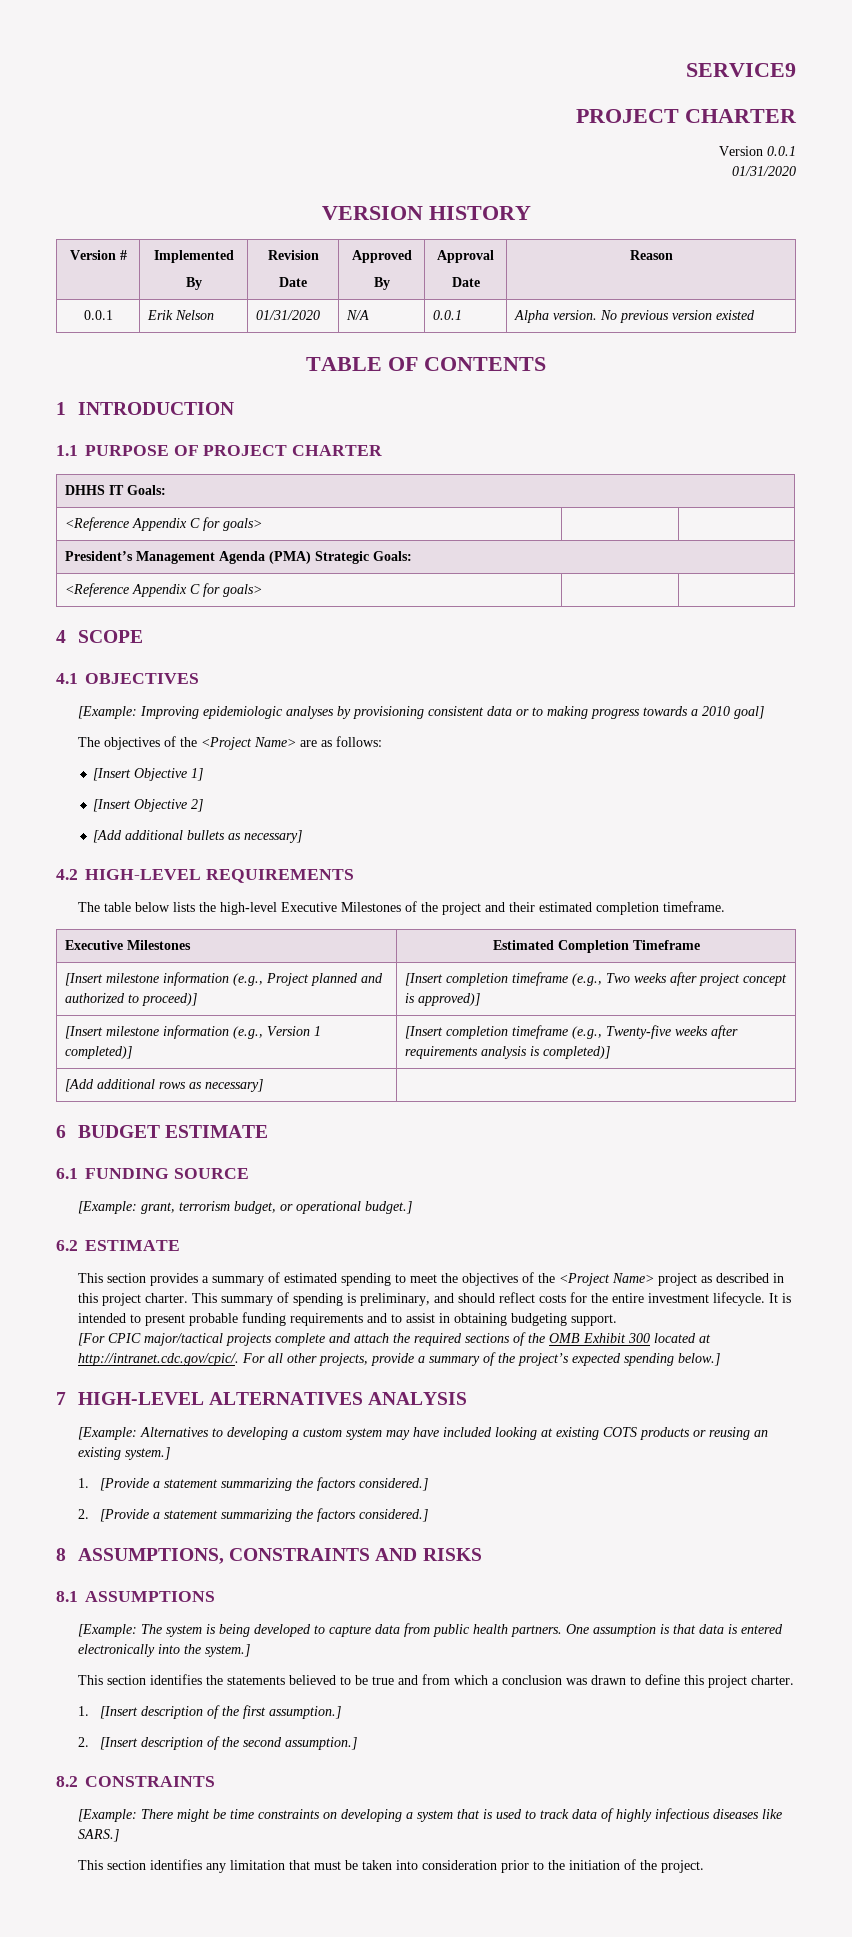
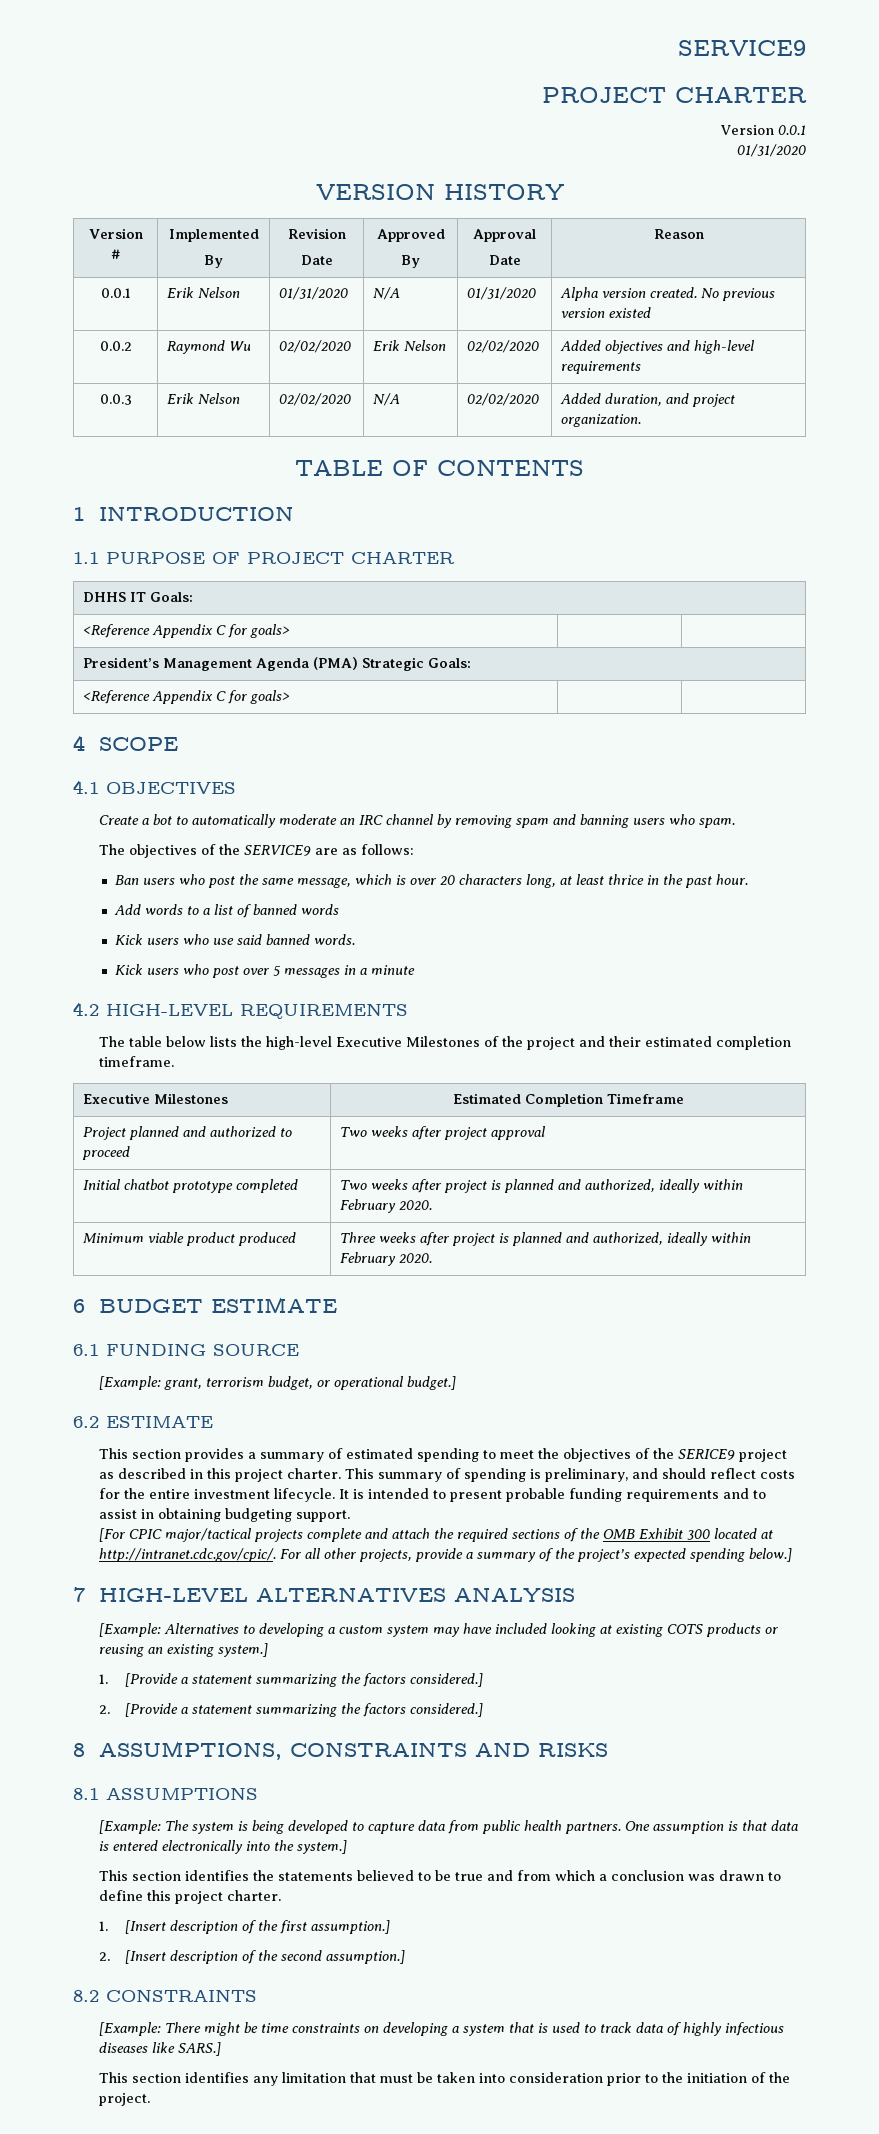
[432,310,462,320] 0.0.1 -> [467,287,537,300] 01/31/2020
[552,310,597,320] version. -> [602,287,698,298] version created.
(755, 315) none -> [99,341,132,351] [167,340,252,354] [279,340,352,353] [373,340,447,351] [467,340,540,353] [560,340,756,354] [561,361,642,374] [99,394,132,405] [167,393,241,404] [279,393,352,406] [373,393,401,406] [467,393,540,406] [560,393,736,407] [561,414,642,427] // 0.0.2 | Raymond Wu | 02/02/2020 | Erik Nelson | 02/02/2020 | Added objectives and high-level requirements // 0.0.3 | Erik Nelson | 02/02/2020 | N/A | 02/02/2020 | Added duration, and project organization.
[77,706,764,719] [Example: Improving epidemiologic analyses by provisioning consistent data or to making progress towards a 2010 goal] -> [99,814,736,828] Create a bot to automatically moderate an IRC channel by removing spam and banning users who spam.
[200,737,296,750] <Project Name> -> [244,845,312,856] SERVICE9
[93,768,204,781] [93,799,204,812] [93,830,303,843] [Insert Objective 1] // [Insert Objective 2] // [Add additional bullets as necessary] -> [115,874,749,888] [114,904,340,918] [115,934,356,945] [115,964,416,978] Ban users who post the same message, which is over 20 characters long, at least thrice in the past hour. // Add words to a list of banned words // Kick users who use said banned words. // Kick users who post over 5 messages in a minute
[64,972,263,986] [Insert milestone information (e.g., -> (684, 1098) none
[141,993,197,1006] [404,972,787,986] [404,993,480,1006] [64,1025,321,1039] [64,1046,132,1059] [404,1025,738,1039] [404,1046,610,1059] [64,1079,263,1092] proceed)] | [Insert completion timeframe (e.g., Two weeks after project concept is approved)] // [Insert milestone information (e.g., Version 1 completed)] | [Insert completion timeframe (e.g., Twenty-five weeks after requirements analysis is completed)] // [Add additional rows as necessary] | -> [82,1146,131,1160] [340,1126,547,1140] [83,1179,299,1193] [340,1179,744,1193] [340,1199,433,1213] [83,1232,297,1246] [340,1232,752,1246] [340,1252,433,1266] proceed | Two weeks after project approval // Initial chatbot prototype completed | Two weeks after project is planned and authorized, ideally within February 2020. // Minimum viable product produced | Three weeks after project is planned and authorized, ideally within February 2020.
[558,1273,654,1286] <Project Name> -> [678,1449,736,1460] SERICE9

